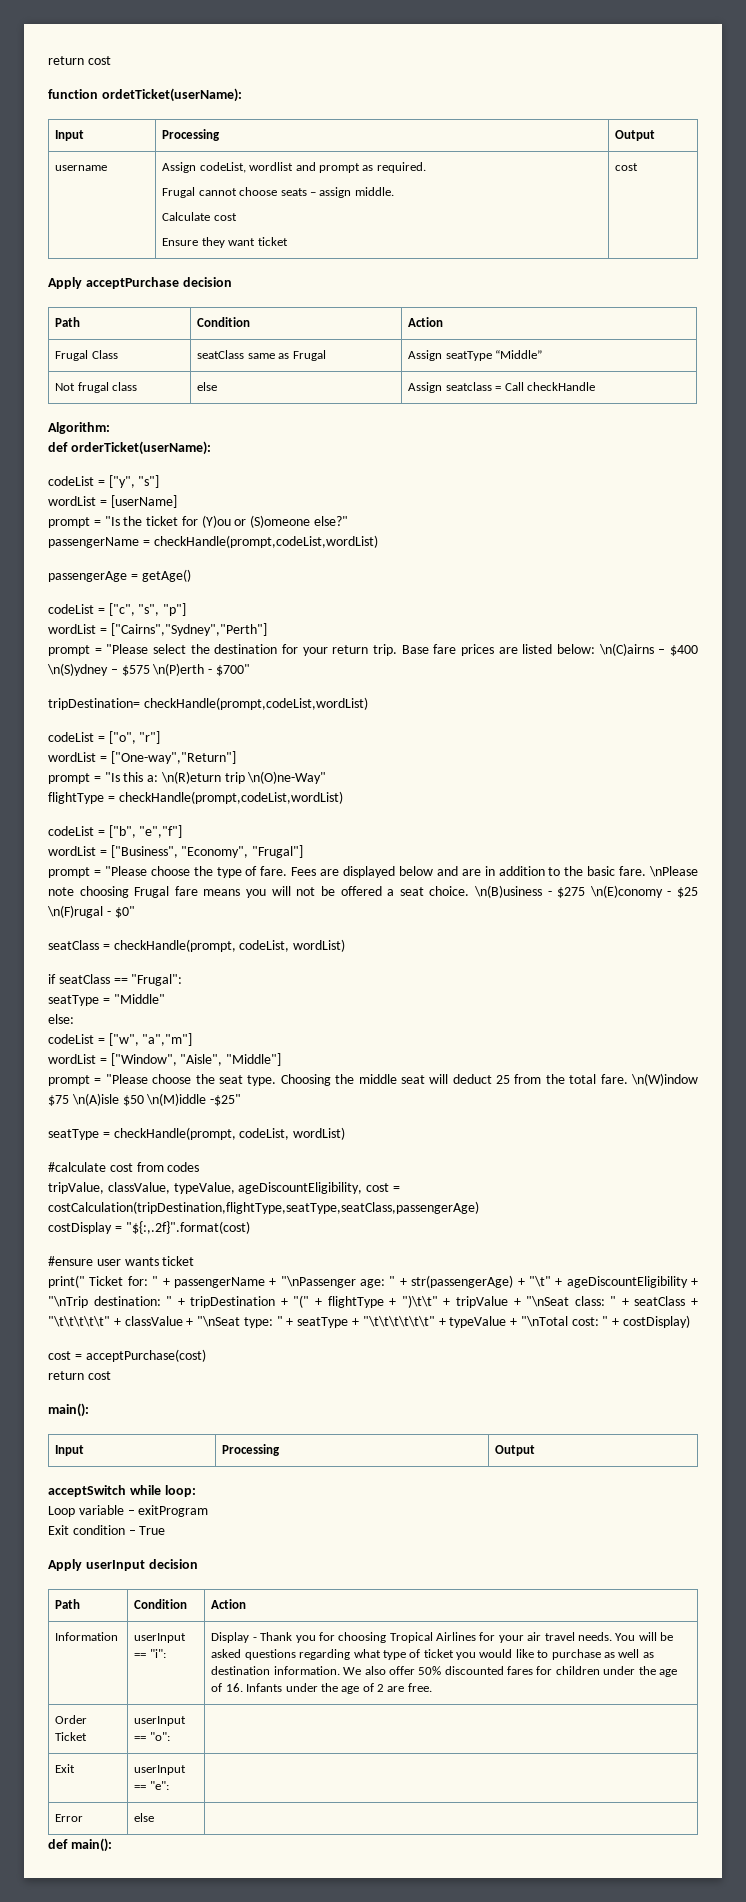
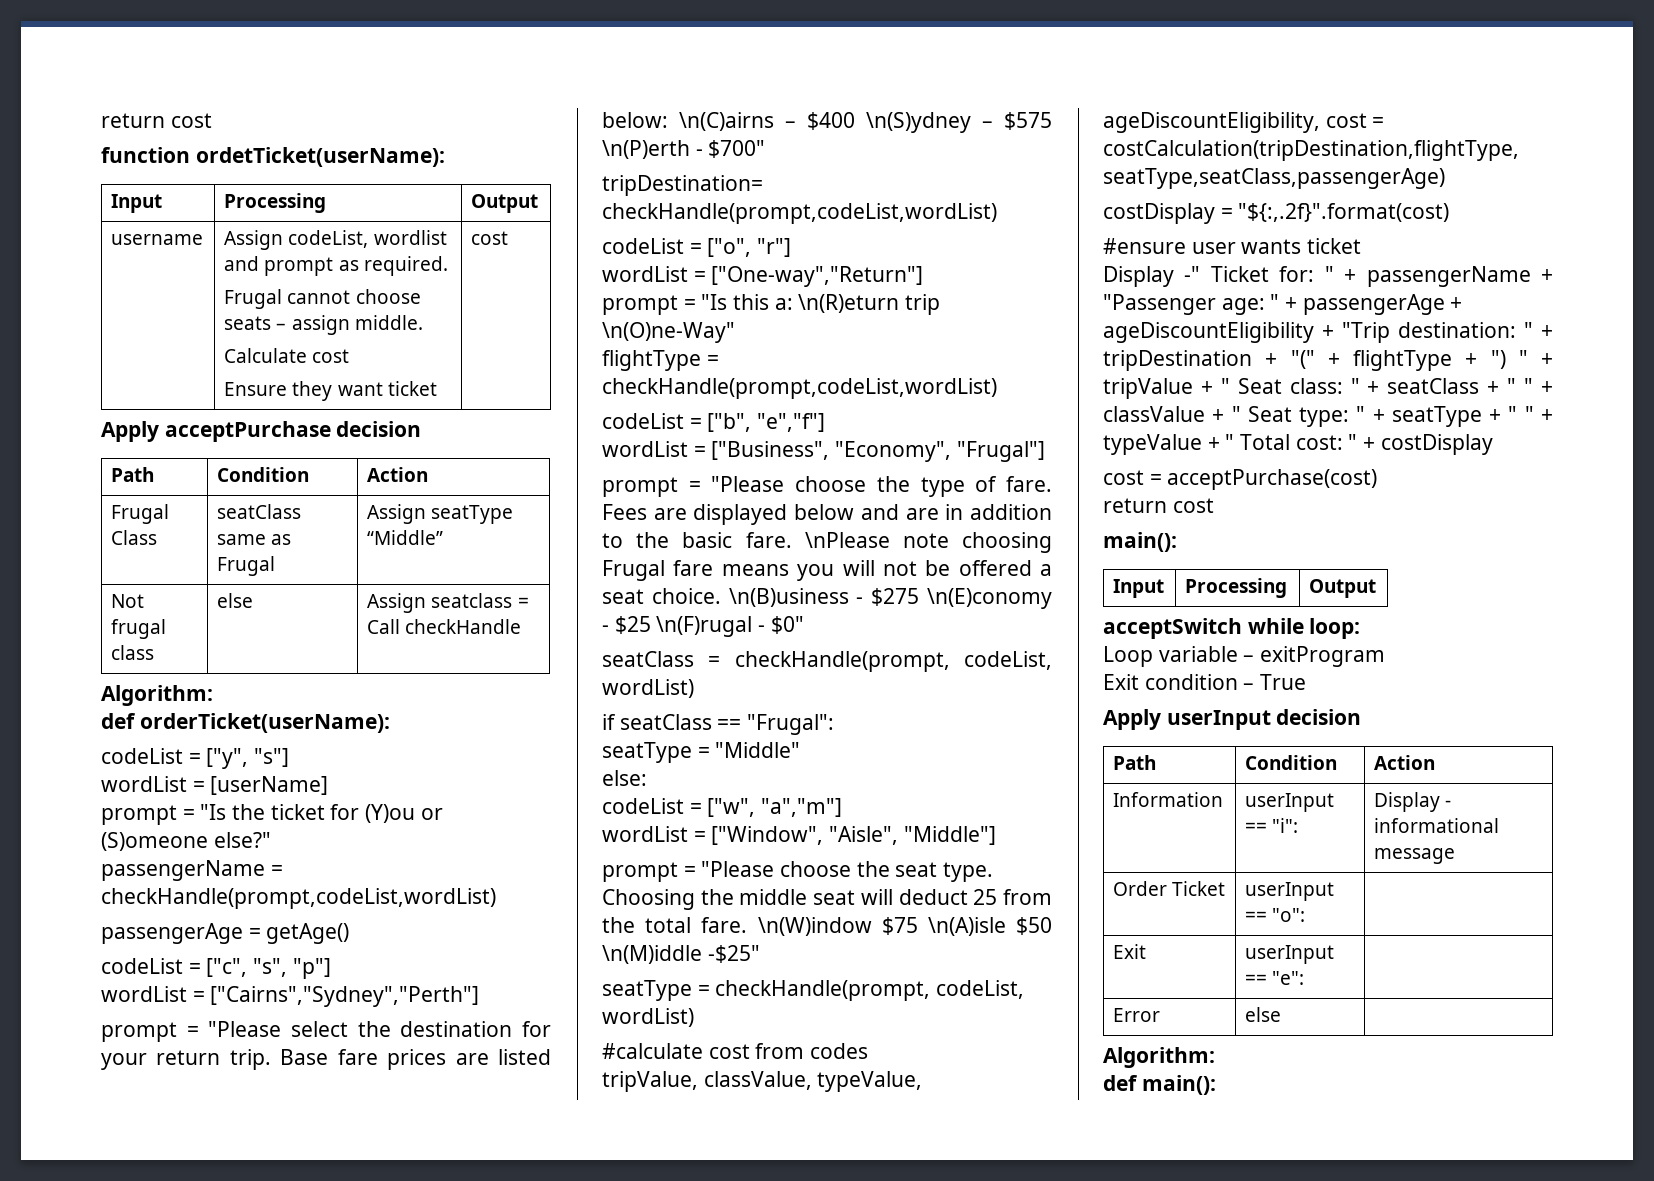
[48,1275,85,1288] print(" -> [1103,266,1201,287] Display -"
[280,1276,356,1288] "\nPassenger -> [1103,294,1216,315] "Passenger
[411,1275,551,1288] str(passengerAge) + "\t" -> [1302,294,1445,315] passengerAge
[48,1296,88,1308] "\nTrip -> [1342,322,1390,343] "Trip
[401,1295,438,1308] ")\t\t" -> [1490,350,1528,369] ") "
[526,1296,570,1307] "\nSeat -> [1220,378,1282,394] " Seat
[48,1316,110,1327] "\t\t\t\t\t" -> [1507,378,1534,394] " "
[197,1316,241,1327] "\nSeat -> [1231,406,1292,422] " Seat
[362,1316,435,1327] "\t\t\t\t\t\t" -> [1508,406,1534,422] " "
[520,1316,568,1327] "\nTotal -> [1225,434,1291,450] " Total
[623,1315,691,1328] costDisplay) -> [1380,434,1493,455] costDisplay
[260,1632,674,1643] [211,1649,654,1660] [211,1666,677,1677] [211,1683,432,1694] Thank you for choosing Tropical Airlines for your air travel needs. You will be asked questions regarding what type of ticket you would like to purchase as well as destination information. We also offer 50% discounted fares for children under the age of 16. Infants under the age of 2 are free. -> [1374,818,1500,833] [1374,848,1456,864] informational message
(155, 1817) none -> [1103,1047,1215,1068] // Algorithm:

